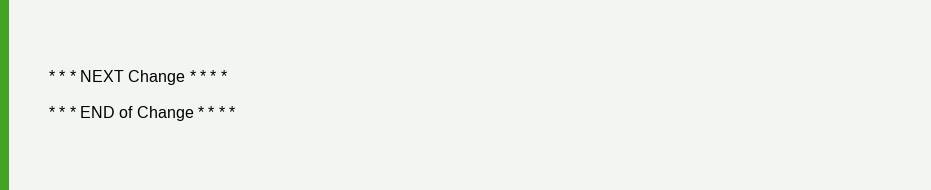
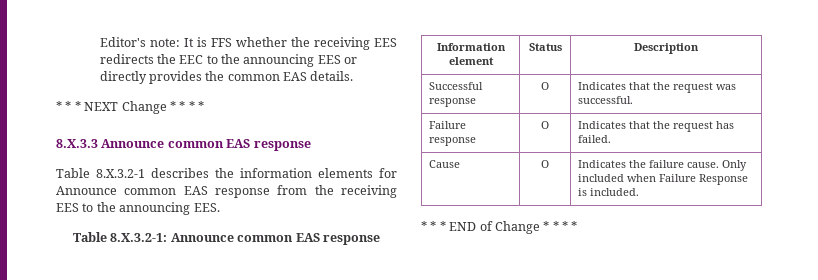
(49, 76) none -> [99,37,397,50] [99,54,358,67] [99,71,354,84] Editor's note: It is FFS whether the receiving EES redirects the EEC to the announcing EES or directly provides the common EAS details. //
(227, 76) none -> [56,139,311,151] [56,168,397,178] [56,185,397,198] [56,202,220,215] [73,232,380,245] [436,43,506,51] [448,57,494,65] [528,43,562,51] [634,43,699,54] [429,82,484,90] [429,98,477,107] [541,82,549,90] [578,82,737,93] [578,96,634,104] [429,121,467,129] [429,137,477,146] [541,121,549,129] [578,121,735,132] [578,135,612,143] [429,160,461,168] [541,160,549,168] [578,160,748,171] [578,174,749,185] [578,188,640,196] // 8.X.3.3 Announce common EAS response // Table 8.X.3.2-1 describes the information elements for Announce common EAS response from the receiving EES to the announcing EES. // Table 8.X.3.2-1: Announce common EAS response // Information element | Status | Description // Successful response | O | Indicates that the request was successful. // Failure response | O | Indicates that the request has failed. // Cause | O | Indicates the failure cause. Only included when Failure Response is included.

